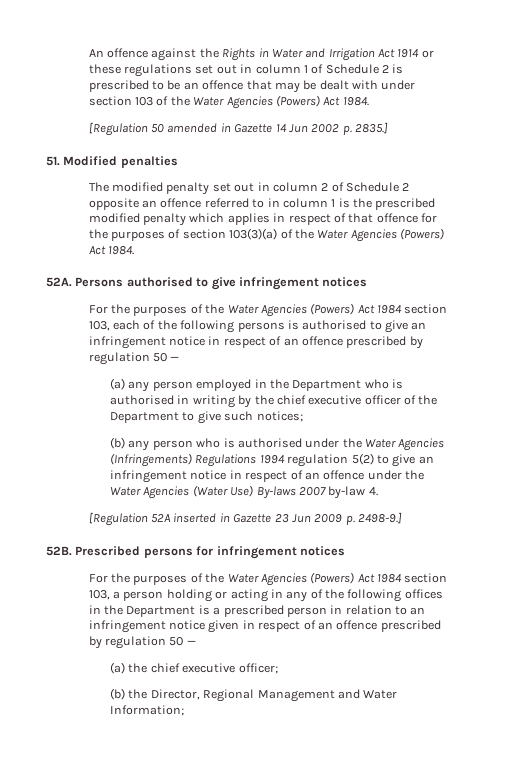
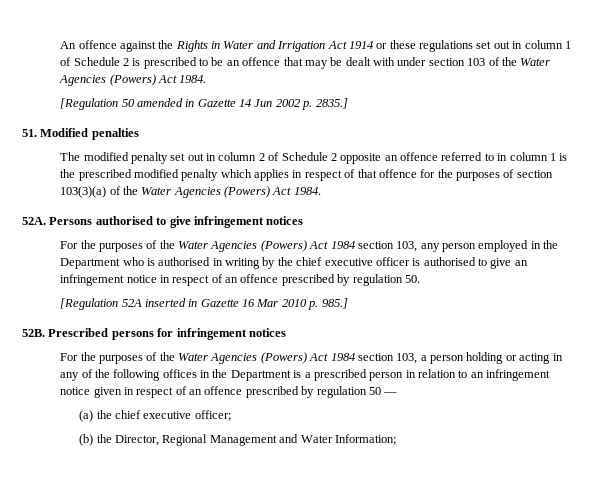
[113,320,427,333] [88,336,423,349] [88,352,180,365] [110,378,126,390] each of the following persons is authorised to give an infringement notice in respect of an offence prescribed by regulation 50 — // (a) -> (418, 246) none
[404,395,438,405] [110,411,303,424] [110,437,445,451] [110,453,374,467] of the Department to give such notices; // (b) any person who is authorised under the Water Agencies (Infringements) Regulations 1994 regulation 5(2) -> [412,257,476,266] is authorised
[367,470,425,480] [110,485,378,499] under the Water Agencies (Water Use) By-laws 2007 by-law 4. -> [281,274,420,286] prescribed by regulation 50.
[274,512,403,525] 23 Jun 2009 p. 2498-9.] -> [242,298,348,310] 16 Mar 2010 p. 985.]

